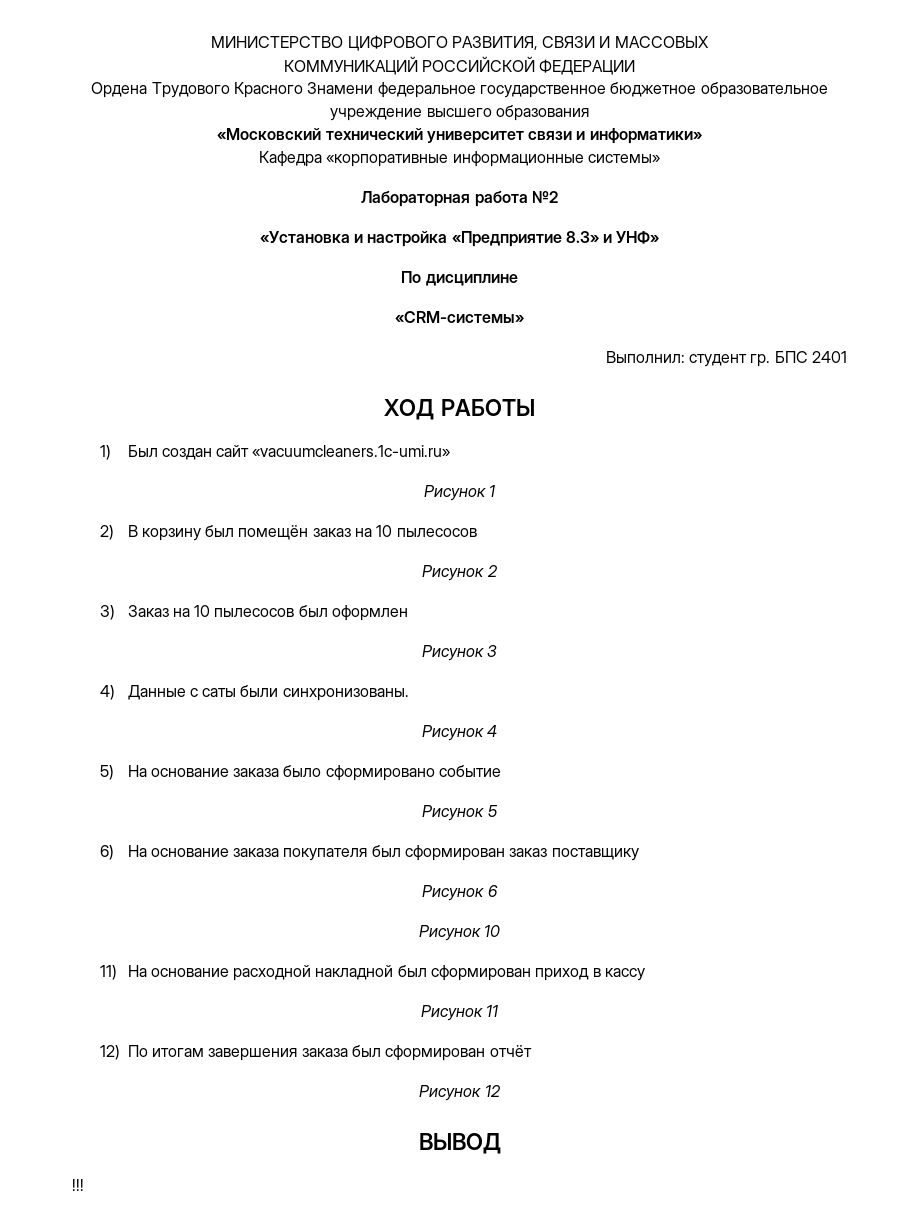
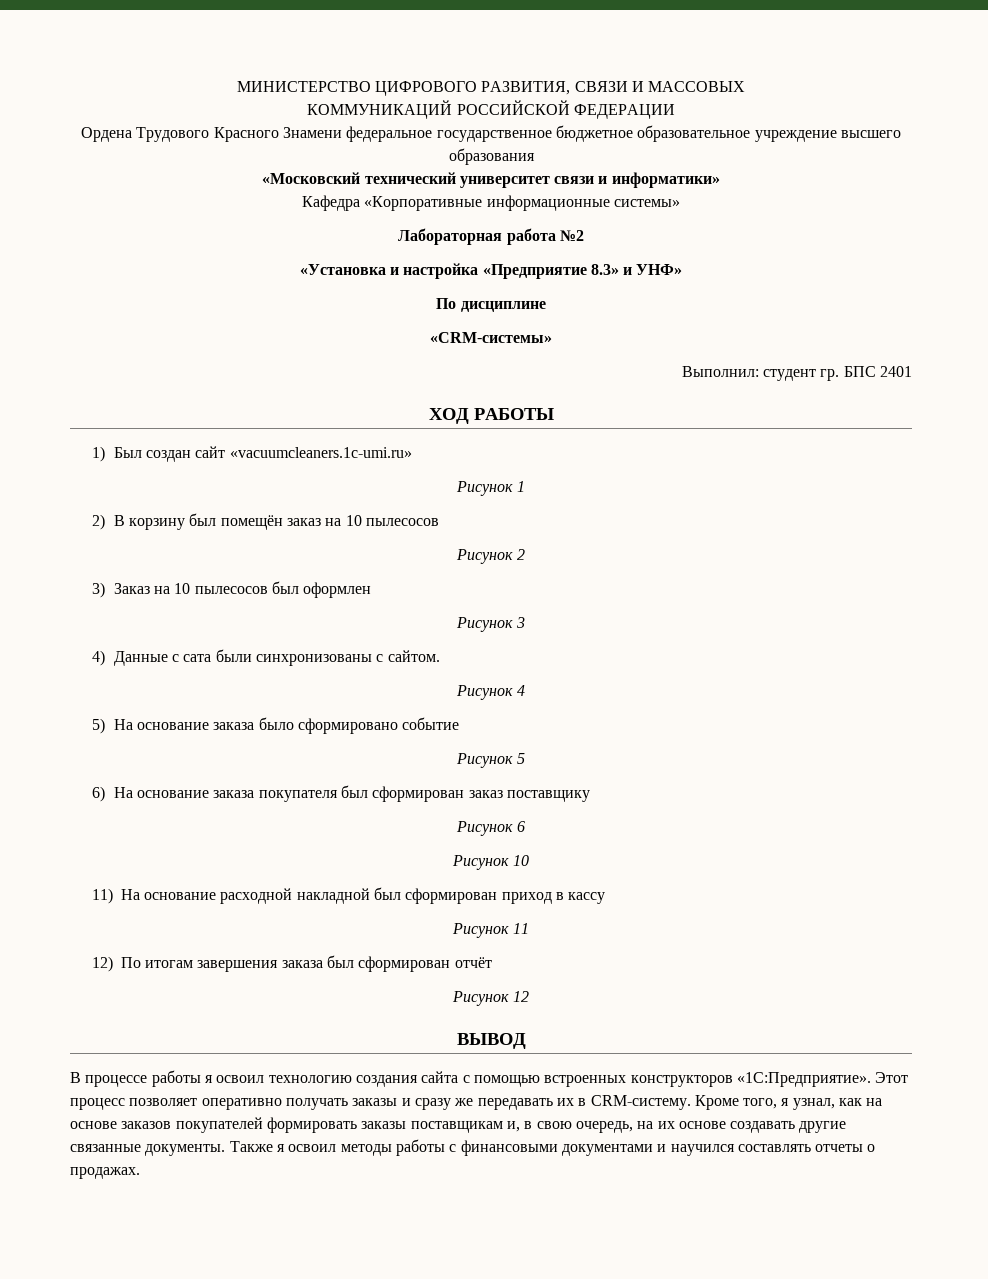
[326,154,449,167] «корпоративные -> [364,196,483,211] «Корпоративные
[202,685,409,701] саты были синхронизованы. -> [183,649,440,666] сата были синхронизованы с сайтом.
[72,1179,84,1191] !!! -> [70,1070,909,1087] [70,1095,883,1110] [70,1117,847,1133] [70,1139,876,1156] [70,1167,140,1179] В процессе работы я освоил технологию создания сайта с помощью встроенных конструкторов «1С:Предприятие». Этот процесс позволяет оперативно получать заказы и сразу же передавать их в CRM-систему. Кроме того, я узнал, как на основе заказов покупателей формировать заказы поставщикам и, в свою очередь, на их основе создавать другие связанные документы. Также я освоил методы работы с финансовыми документами и научился составлять отчеты о продажах.

